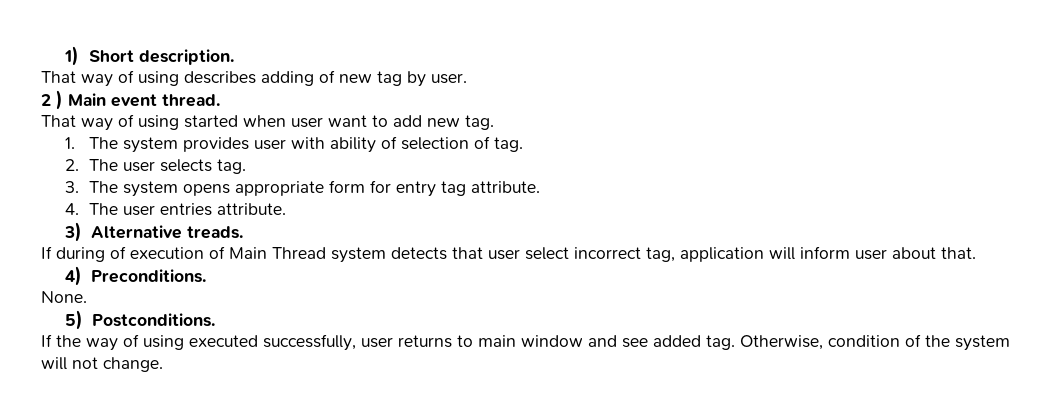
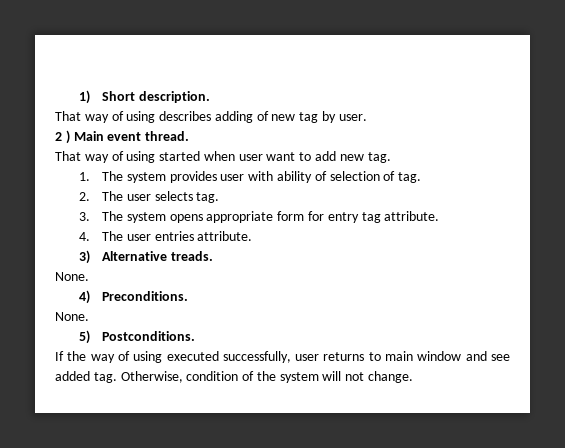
[41,246,976,263] If during of execution of Main Thread system detects that user select incorrect tag, application will inform user about that. -> [55,272,89,281] None.

